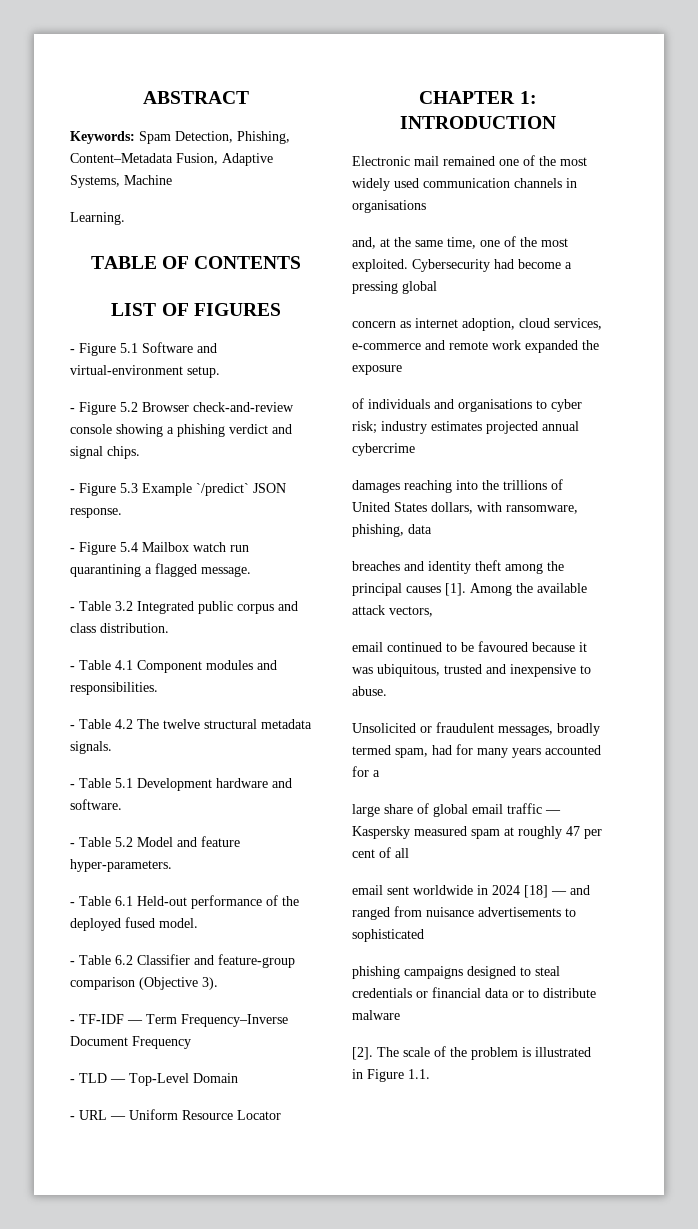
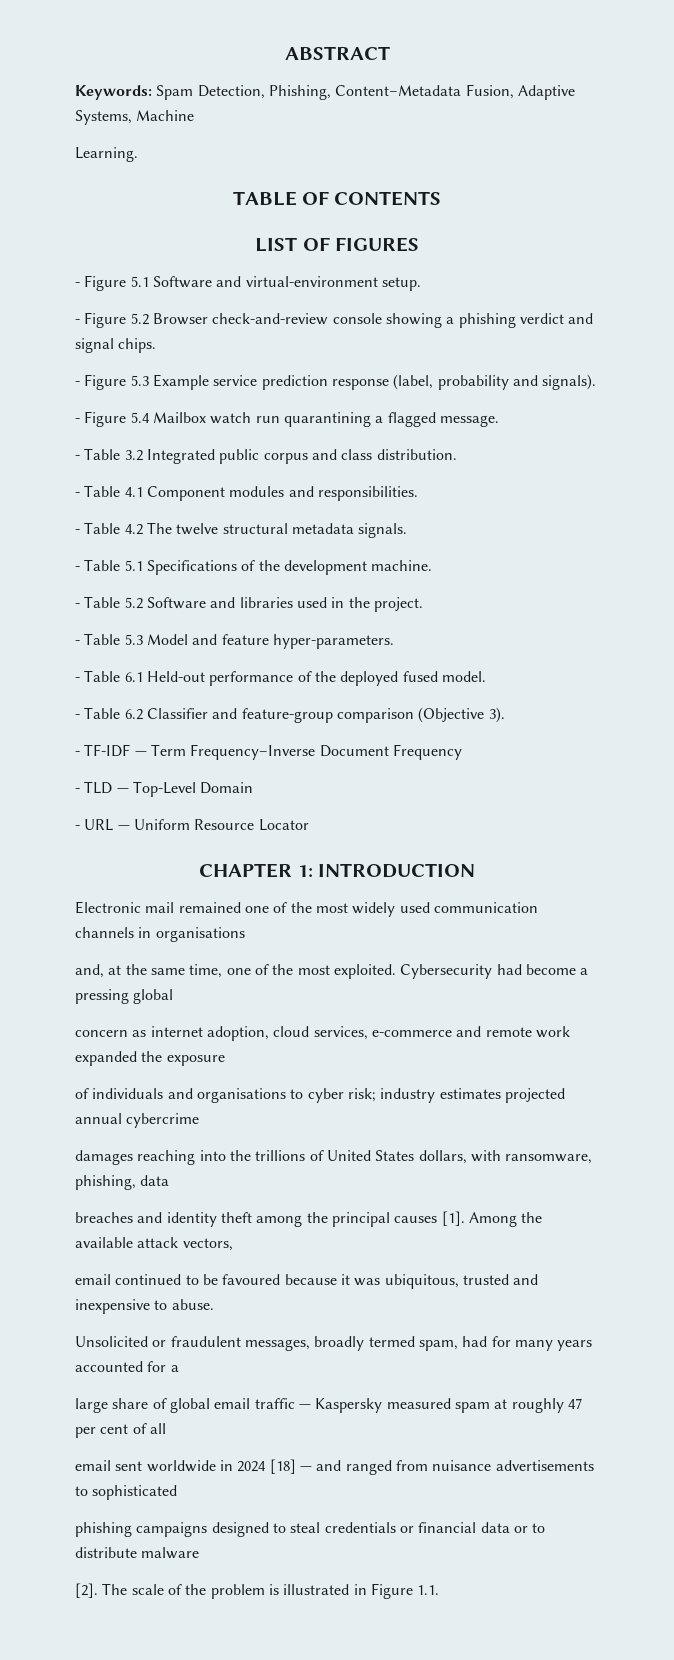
[196,483,286,496] [70,508,122,518] `/predict` JSON response. -> [213,374,597,390] service prediction response (label, probability and signals).
[137,778,292,791] [70,799,122,810] [70,837,133,847] Development hardware and software. // - Table 5.2 -> [146,560,433,575] [75,596,423,612] [75,633,143,645] Specifications of the development machine. // - Table 5.2 Software and libraries used in the project. // - Table 5.3

